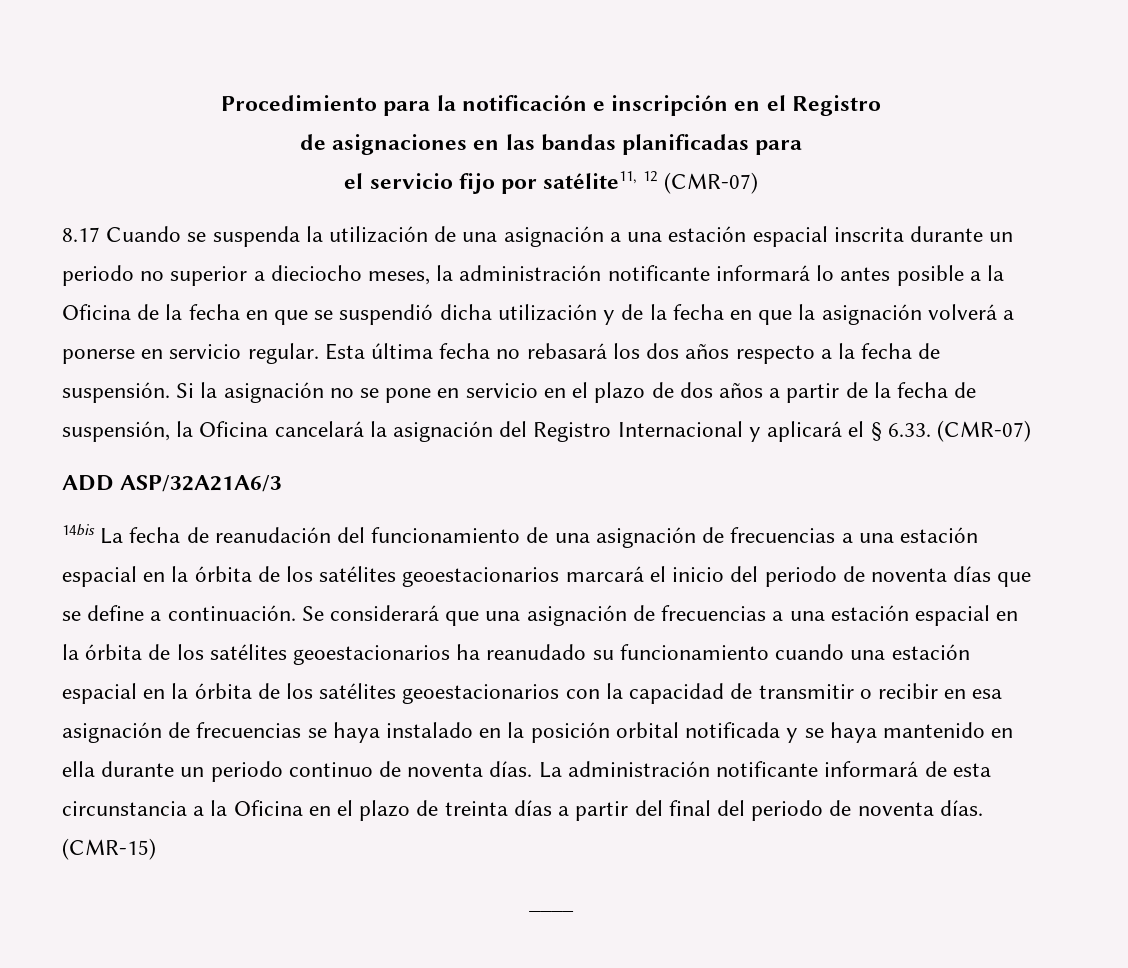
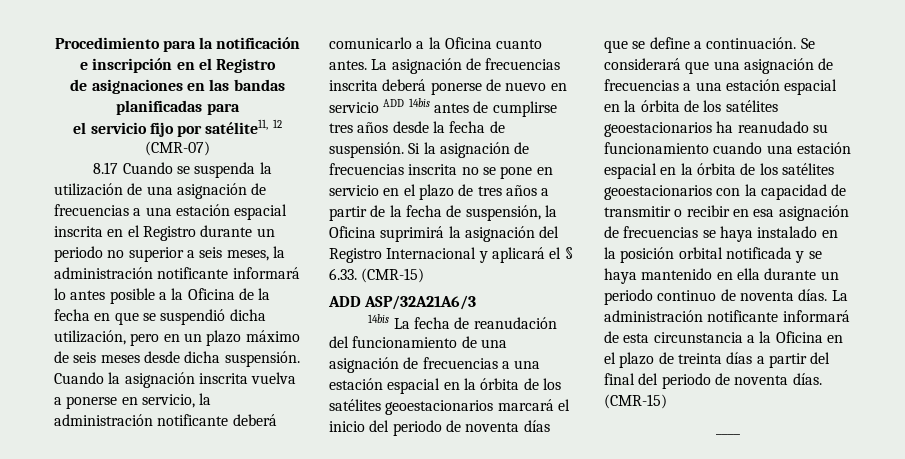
(604, 236) none -> [251,183,267,195] [54,204,129,216] de frecuencias
(904, 234) none -> [107,225,196,241] en el Registro
[270,265,362,281] dieciocho -> [199,247,223,258] seis
[497,304,1014,325] [62,343,832,364] utilización y de la fecha en que la asignación volverá a ponerse en servicio regular. Esta última fecha no rebasará los dos años respecto a -> [54,330,300,346] [54,351,300,367] [54,372,297,388] [54,393,212,409] [54,414,277,426] [329,37,543,49] [329,58,561,74] [329,79,567,95] [329,98,557,117] [329,121,429,133] utilización, pero en un plazo máximo de seis meses desde dicha suspensión. Cuando la asignación inscrita vuelva a ponerse en servicio, la administración notificante deberá comunicarlo a la Oficina cuanto antes. La asignación de frecuencias inscrita deberá ponerse de nuevo en servicio ADD 14bis antes de cumplirse tres años desde
(324, 392) none -> [514,142,530,154] [329,163,458,175] de frecuencias inscrita
[679,382,713,398] dos -> [477,186,502,196] tres
[274,421,364,437] cancelará -> [380,226,445,242] suprimirá
[936,420,1031,442] (CMR-07) -> [361,268,425,283] (CMR-15)

